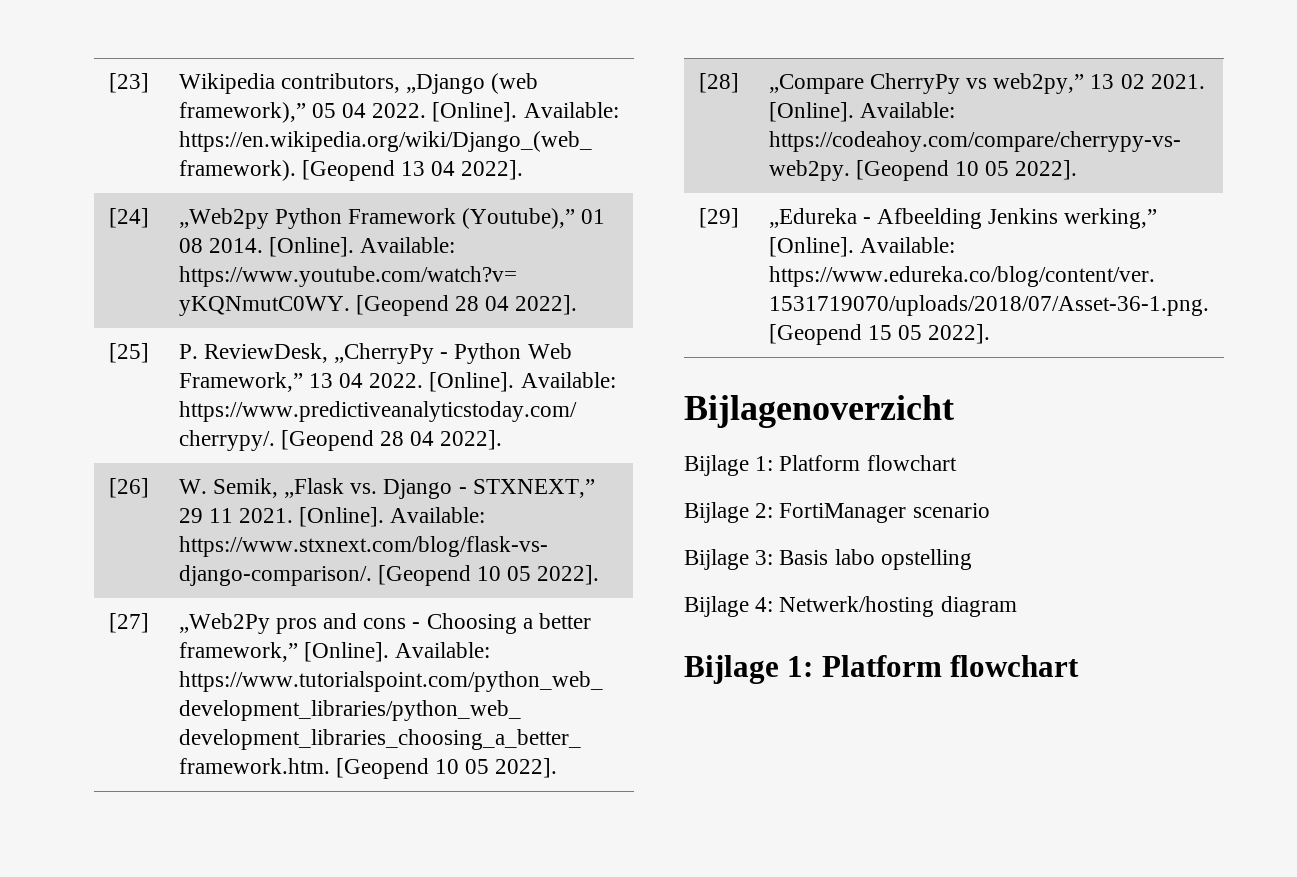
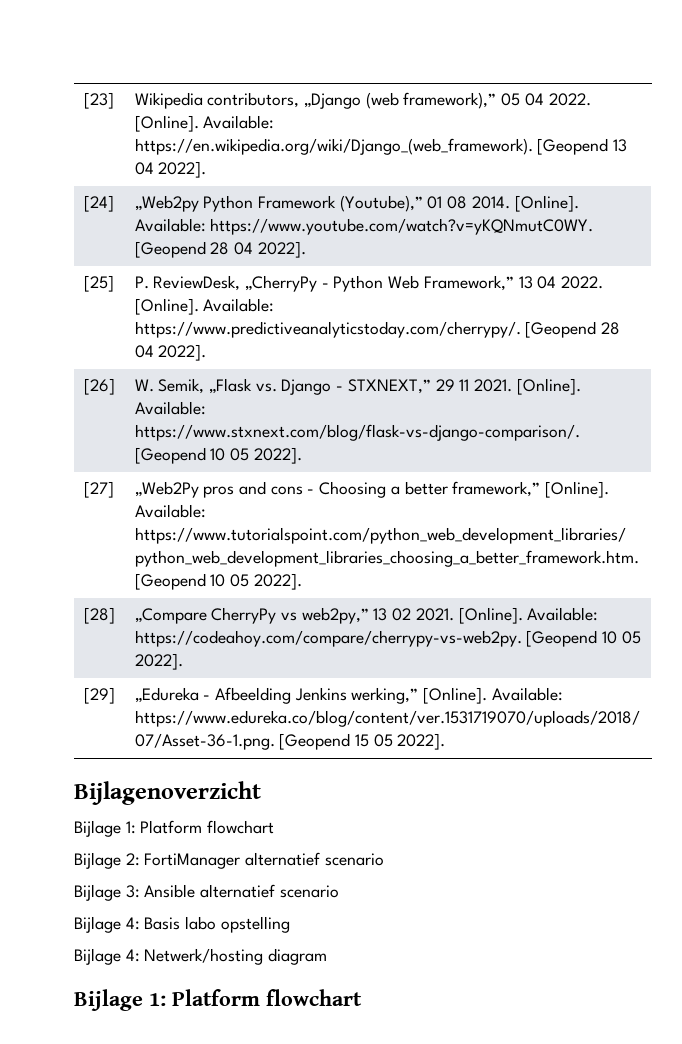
(907, 513) none -> [245,852,321,866] alternatief
(774, 557) none -> [144,884,339,898] [74,916,140,933] Ansible alternatief scenario // Bijlage 4:

